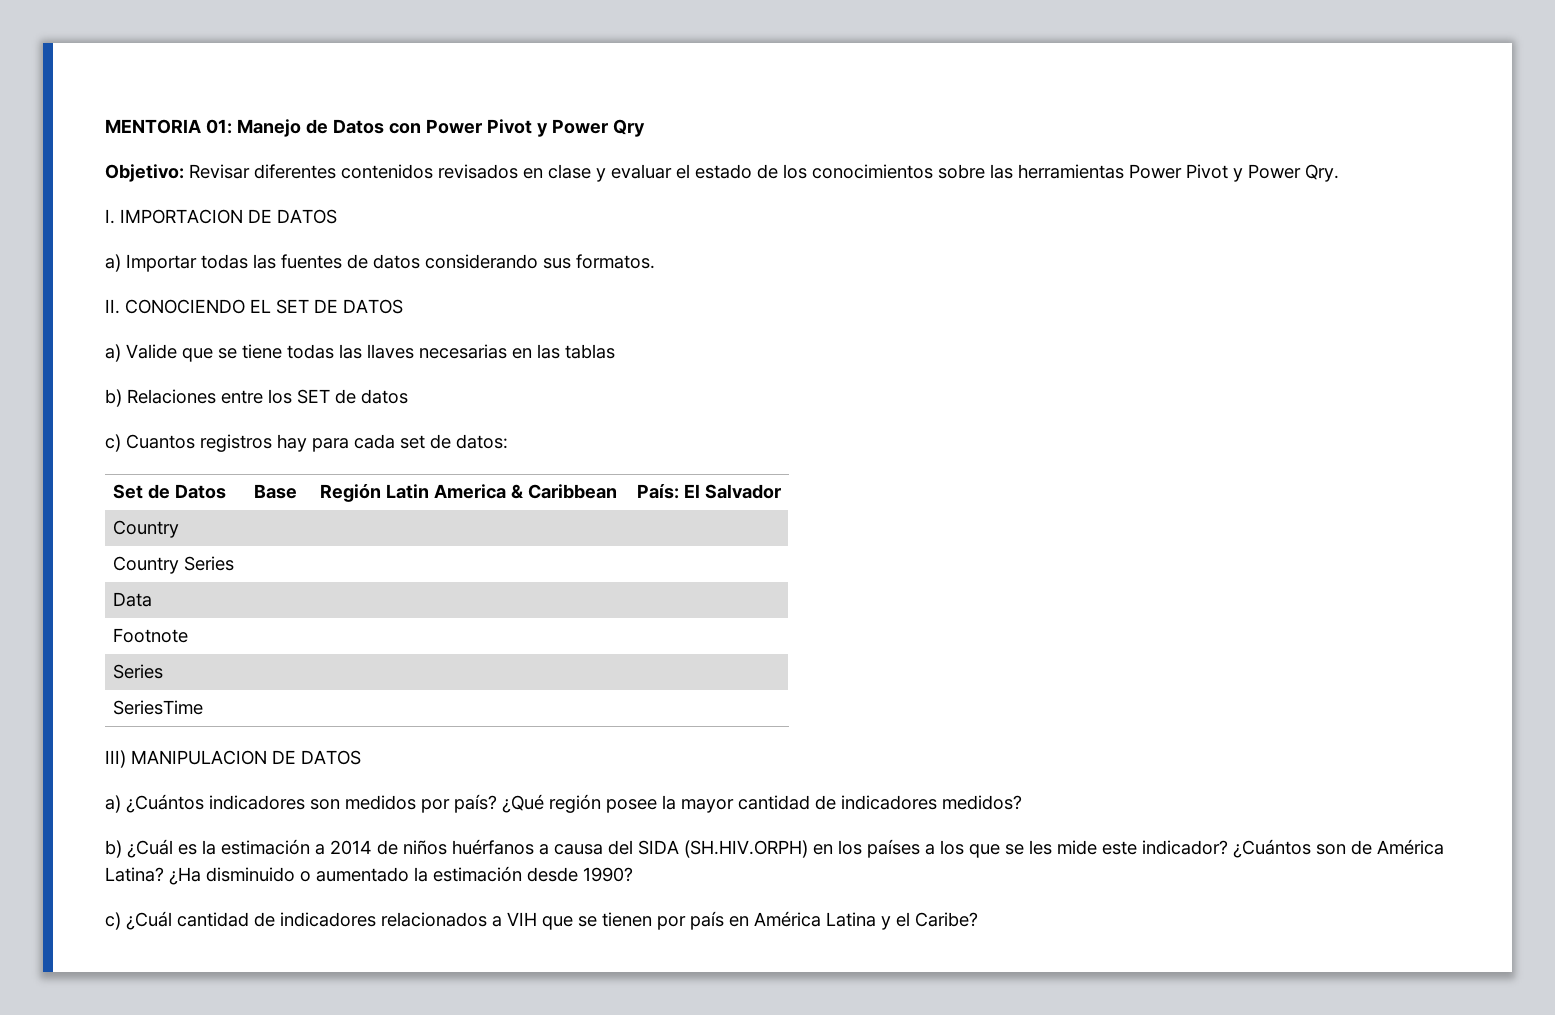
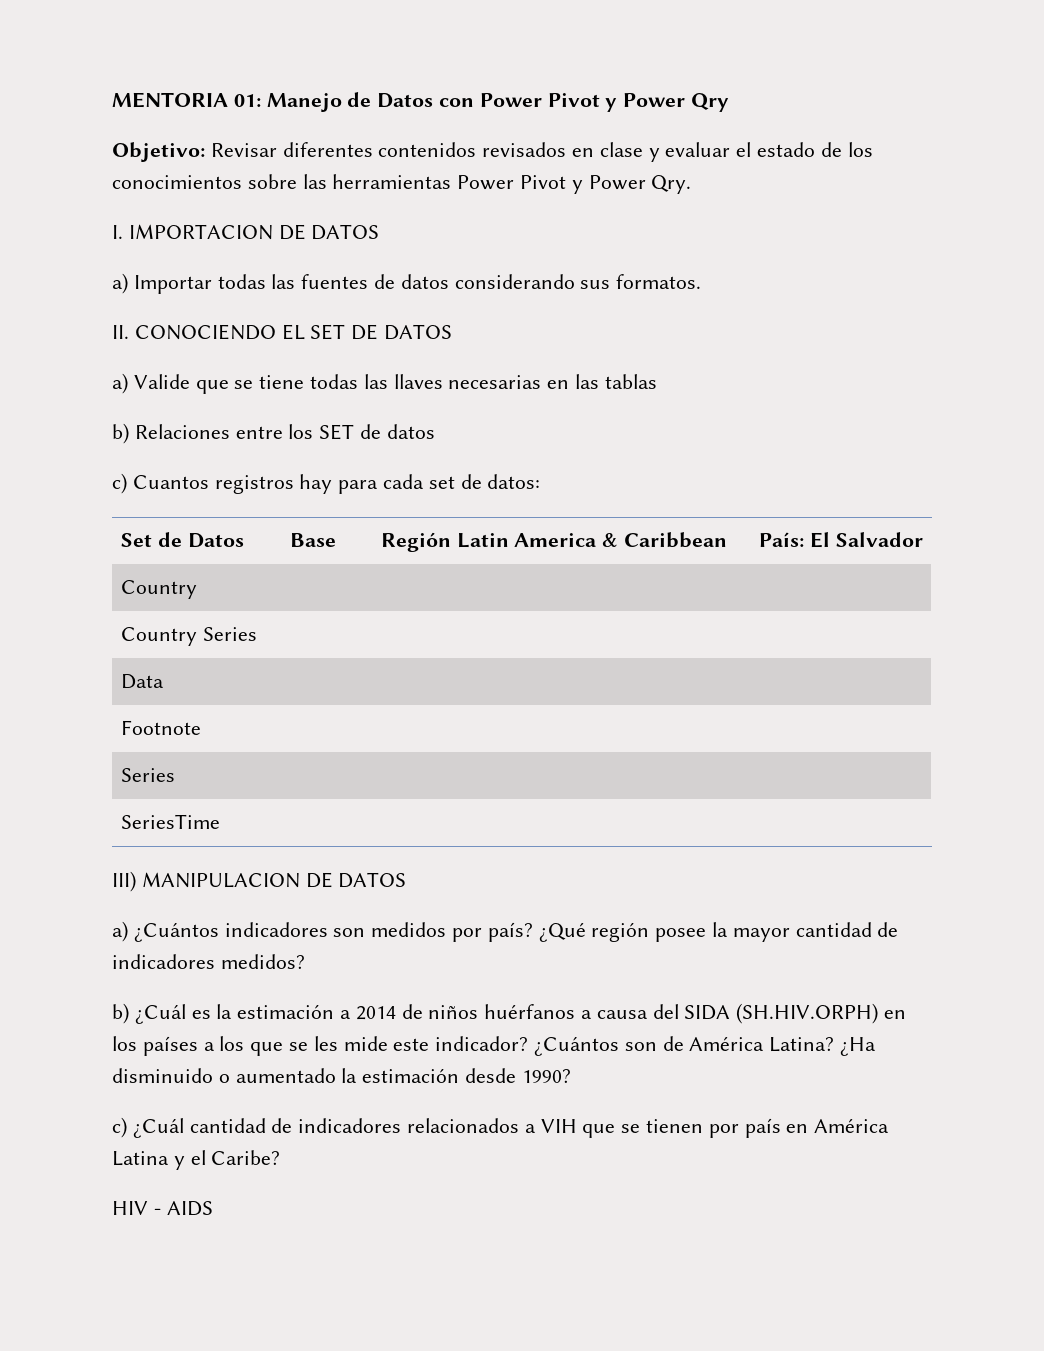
(978, 919) none -> [112,1201,213,1216] // HIV - AIDS

